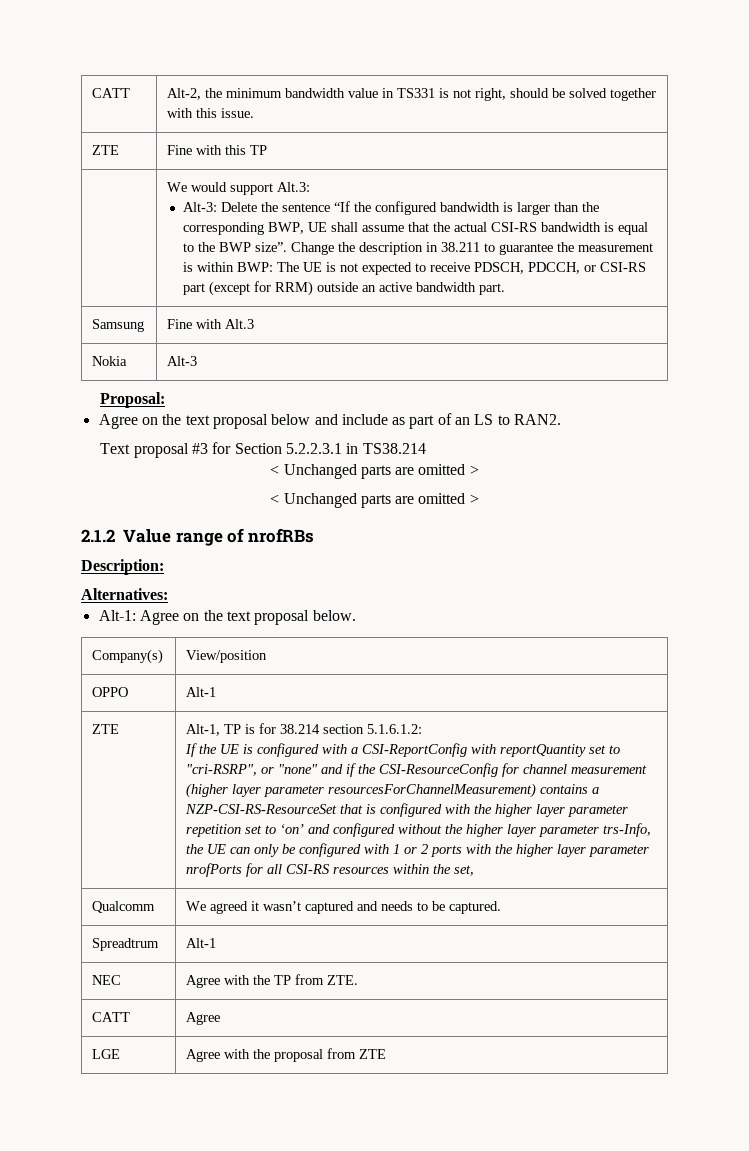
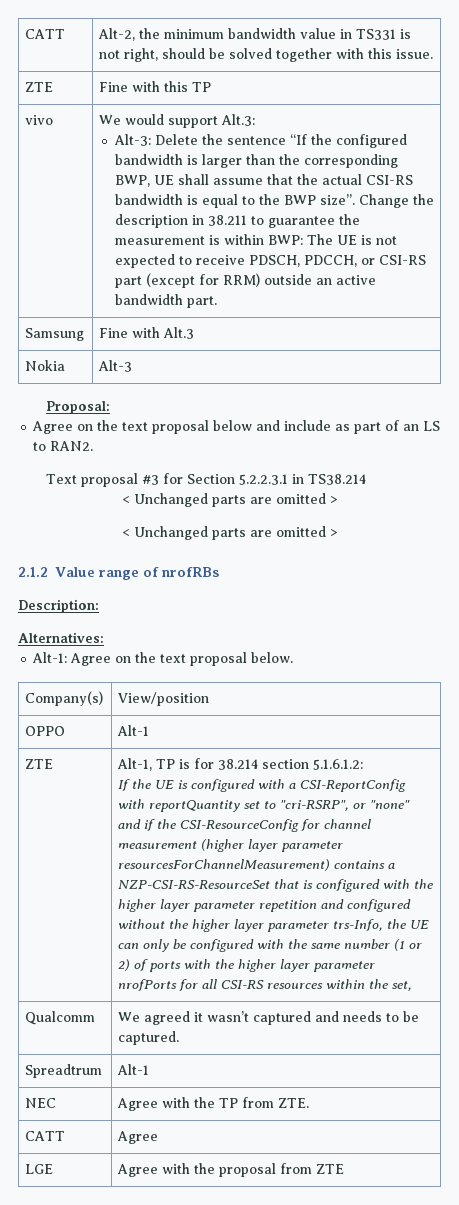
(268, 150) none -> [25,115,54,125] vivo
[245,824,305,834] set to ‘on’ -> (318, 906) none
[393,844,429,854] 1 or 2 -> [288,939,423,951] [118,959,149,971] the same number (1 or 2) of

